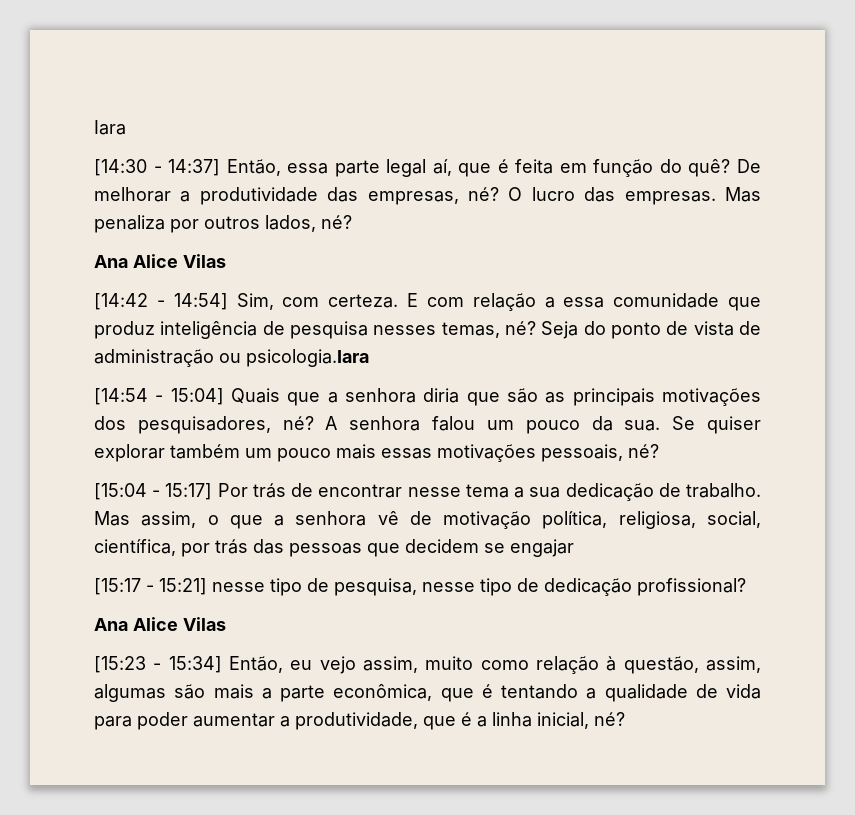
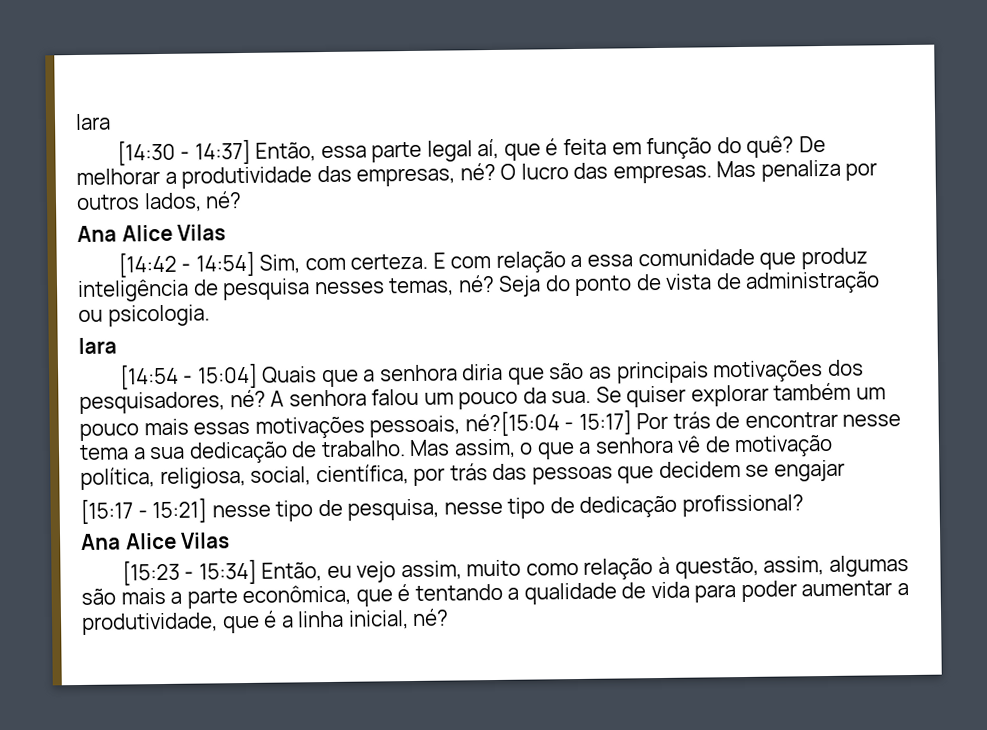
[246,349,369,367] psicologia.Iara -> [107,304,210,327] [78,337,117,354] psicologia. // Iara
[628,444,659,458] [94,483,147,500] né? // [15:04 -> [464,411,560,437] né?[15:04

